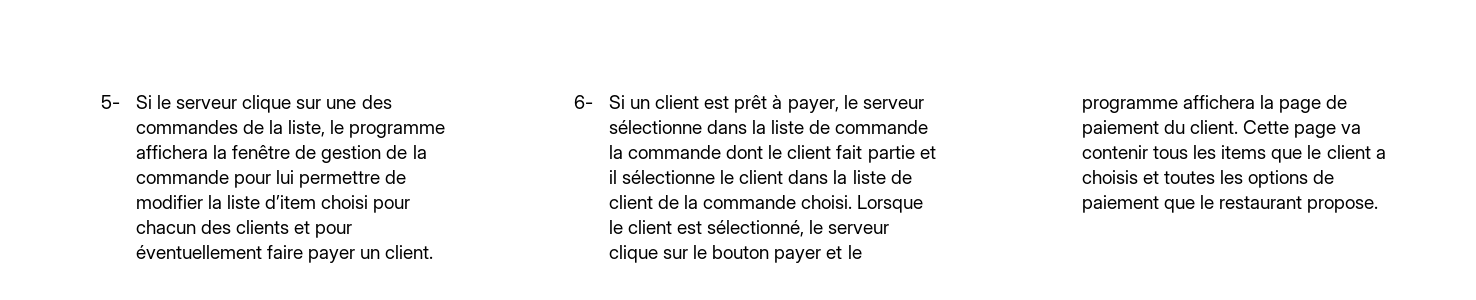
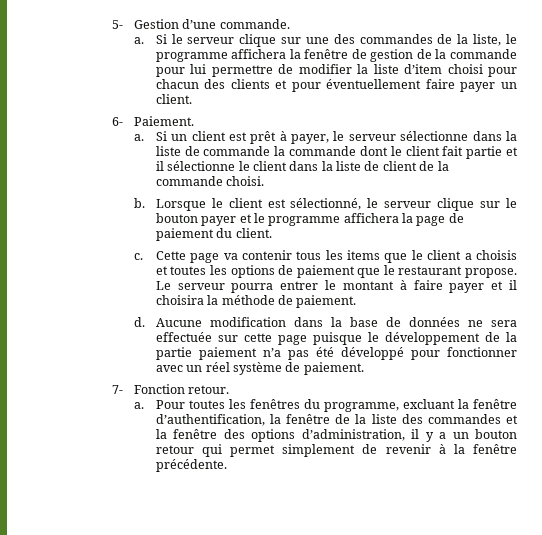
(120, 102) none -> [133,19,290,29] [133,37,144,44] Gestion d’une commande. // a.
(593, 102) none -> [133,116,194,126] [133,134,144,141] Paiement. // a.
(853, 202) none -> [133,198,145,208] // b.
(1239, 127) none -> [133,253,143,260] // c.
(1379, 206) none -> [155,280,517,293] [155,295,357,308] [133,317,517,327] [155,332,517,345] [155,347,517,360] [155,362,364,375] [111,384,230,394] [133,399,517,412] [155,414,518,426] [155,429,518,442] [155,444,517,457] [155,459,227,472] Le serveur pourra entrer le montant à faire payer et il choisira la méthode de paiement. // d. Aucune modification dans la base de données ne sera effectuée sur cette page puisque le développement de la partie paiement n’a pas été développé pour fonctionner avec un réel système de paiement. // 7- Fonction retour. // a. Pour toutes les fenêtres du programme, excluant la fenêtre d’authentification, la fenêtre de la liste des commandes et la fenêtre des options d’administration, il y a un bouton retour qui permet simplement de revenir à la fenêtre précédente.

